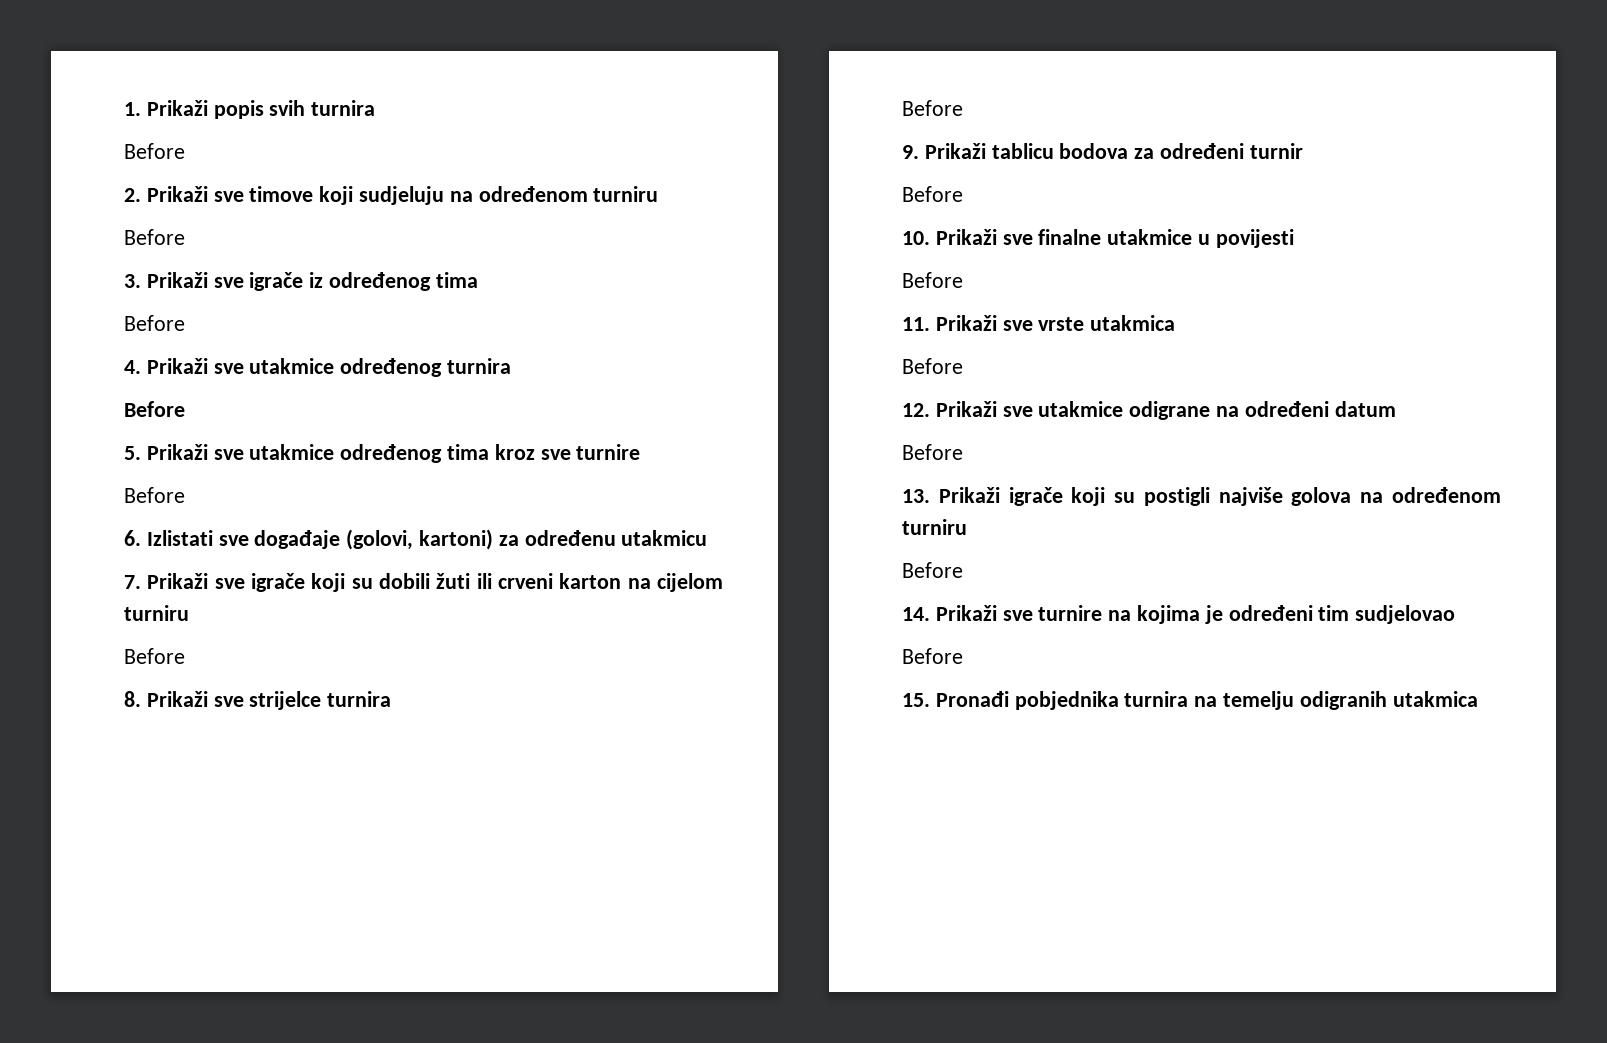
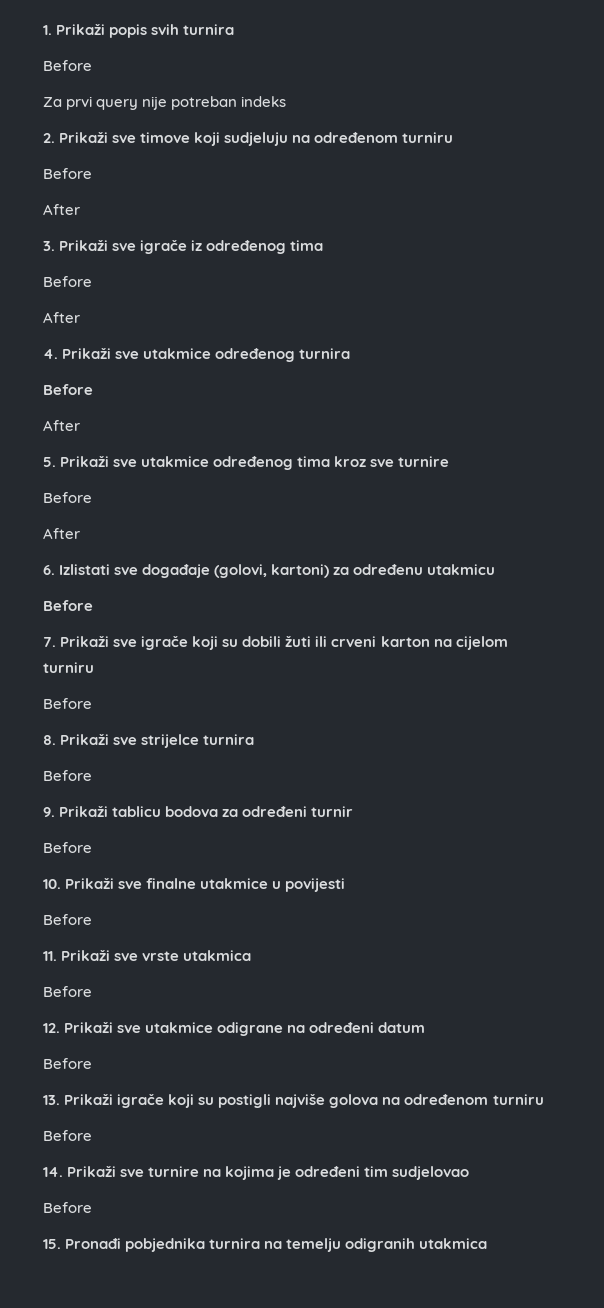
(185, 151) none -> [43,96,287,110] // Za prvi query nije potreban indeks
(185, 237) none -> [43,204,80,215] // After
(185, 323) none -> [43,312,80,323] // After
(185, 409) none -> [43,420,80,431] // After
(185, 495) none -> [43,528,80,539] // After
(708, 538) none -> [43,600,93,611] // Before

